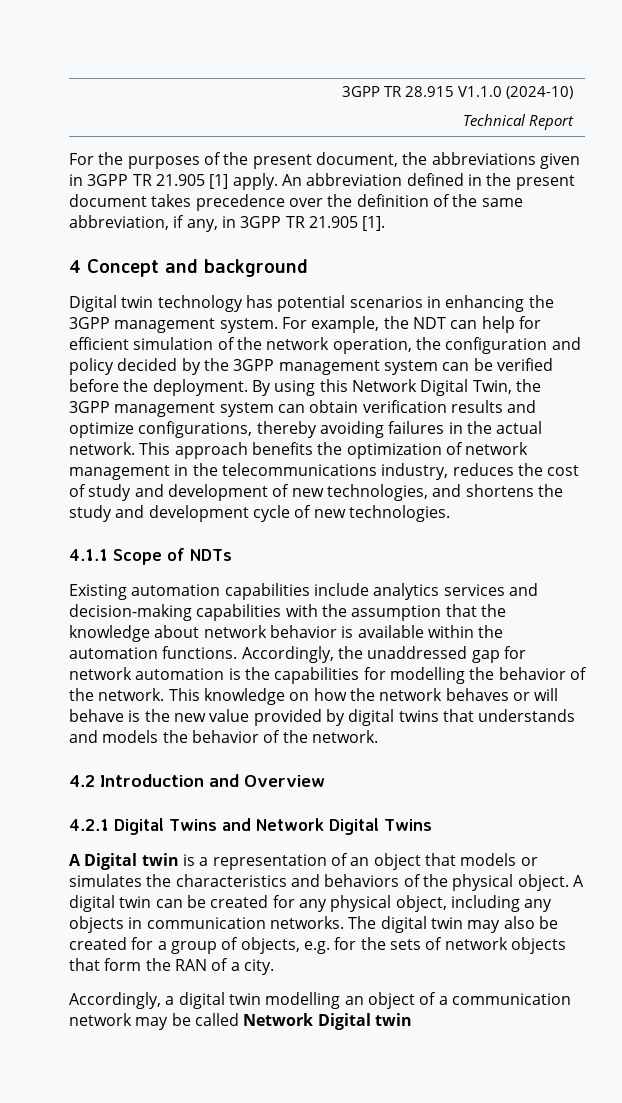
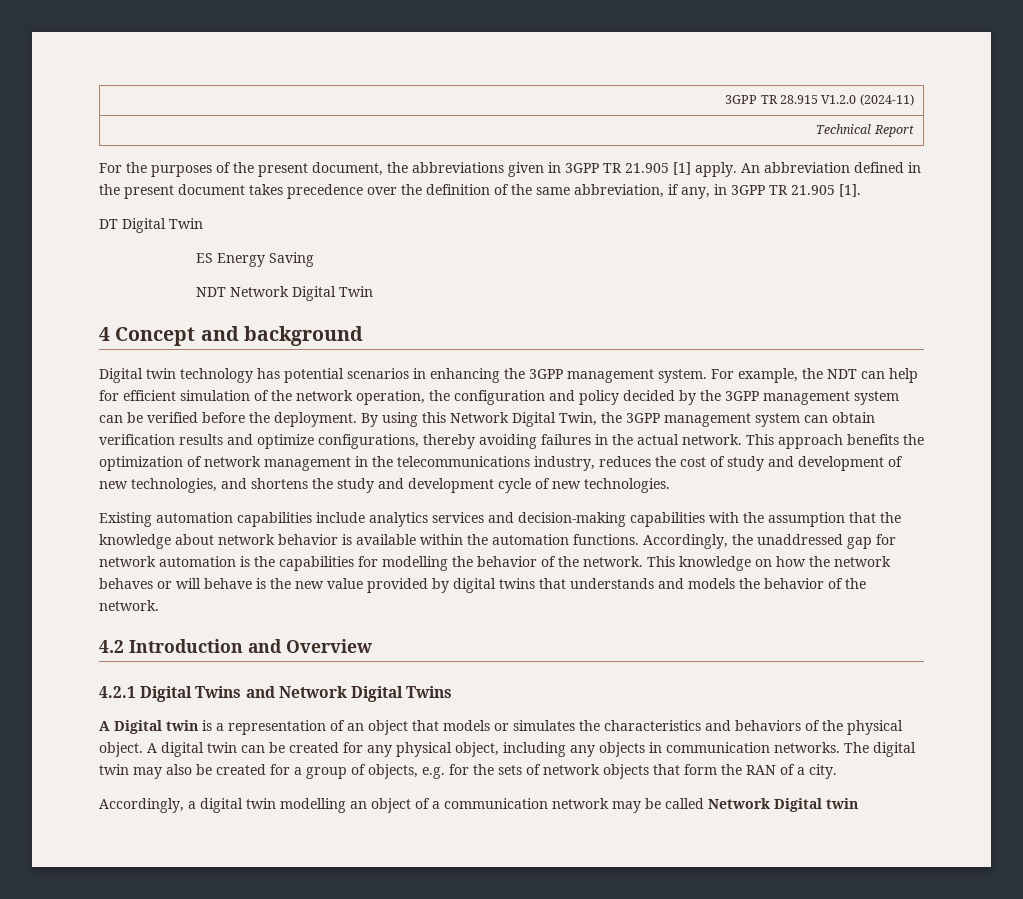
[457,86,573,99] V1.1.0 (2024-10) -> [821,94,914,106] V1.2.0 (2024-11)
(386, 223) none -> [99,218,203,233] [196,252,315,267] [196,286,374,301] // DT Digital Twin // ES Energy Saving // NDT Network Digital Twin
[69,548,232,565] // 4.1.1 Scope of NDTs -> (670, 485) none

